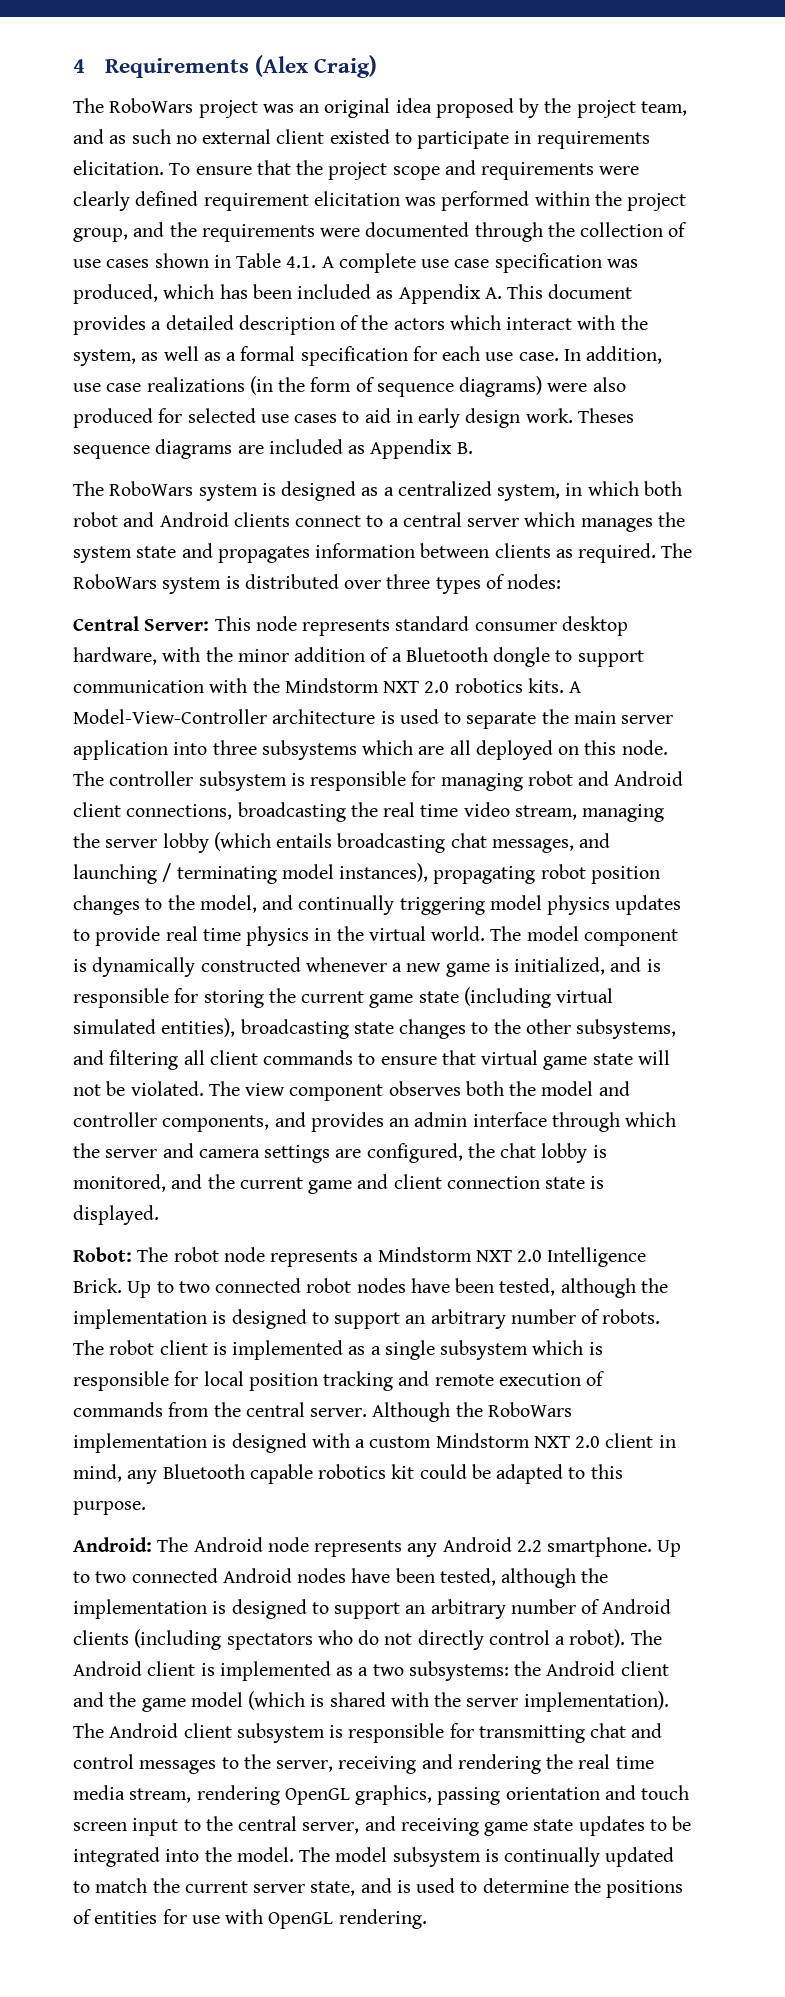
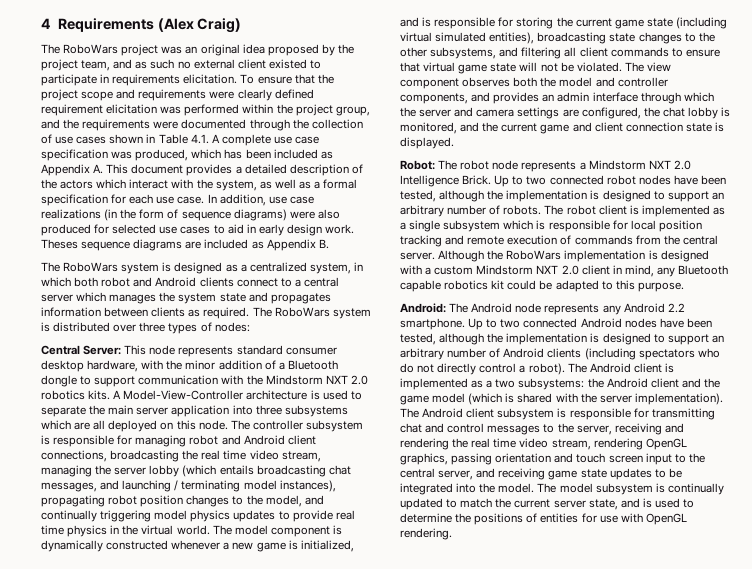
[73,1785,125,1800] media -> [519,438,549,448] video

